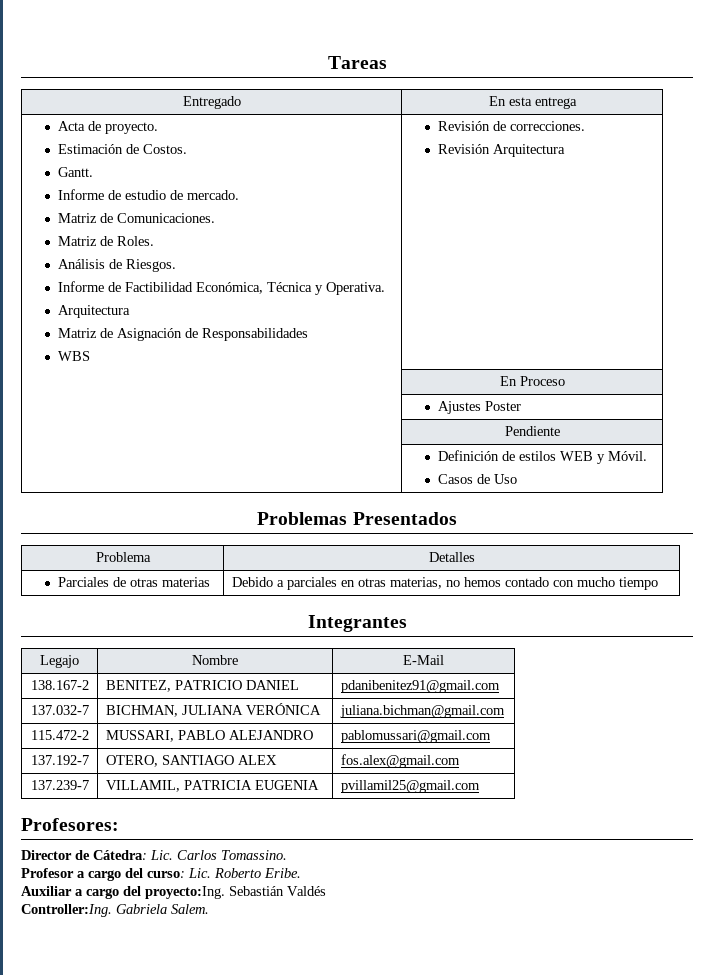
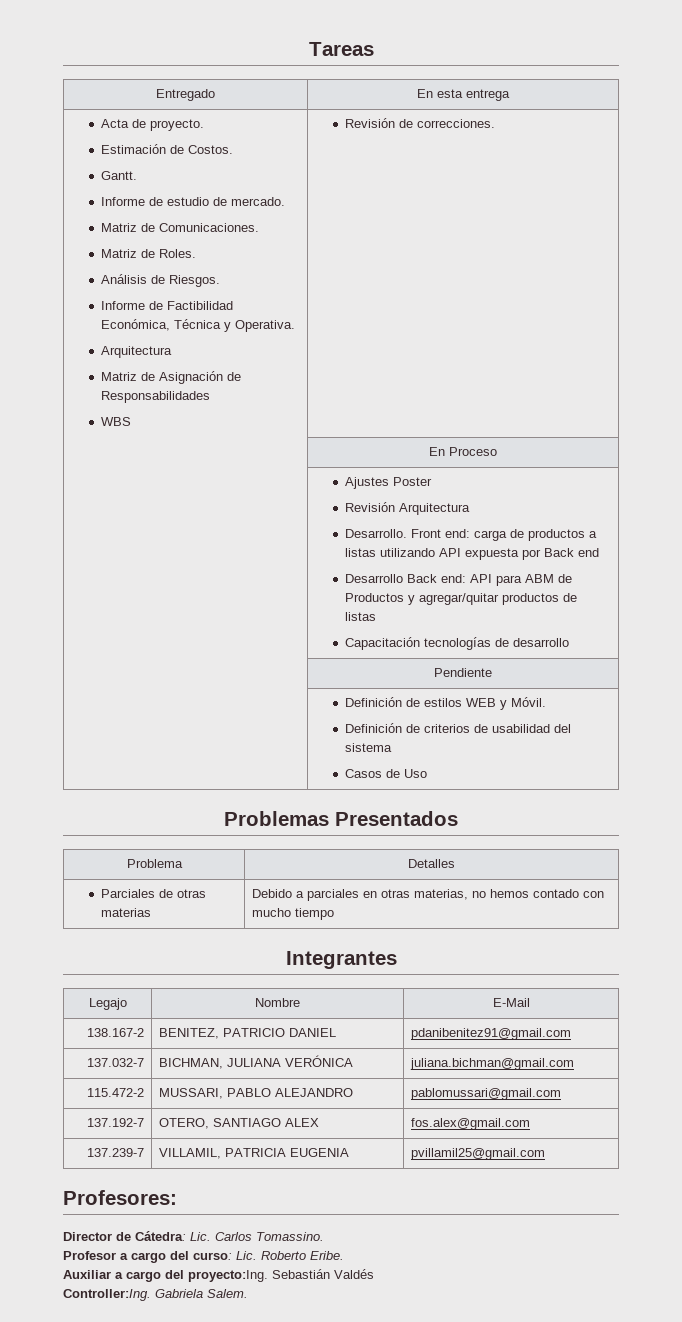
[438,144,566,157] // Revisión Arquitectura -> (495, 123) none
(522, 406) none -> [344,502,470,515] [344,529,597,541] [344,548,599,560] [344,574,572,586] [344,593,577,605] [344,612,376,621] [344,637,569,650] // Revisión Arquitectura // Desarrollo. Front end: carga de productos a listas utilizando API expuesta por Back end // Desarrollo Back end: API para ABM de Productos y agregar/quitar productos de listas // Capacitación tecnologías de desarrollo
(648, 456) none -> [344,723,571,733] [344,743,392,752] // Definición de criterios de usabilidad del sistema

